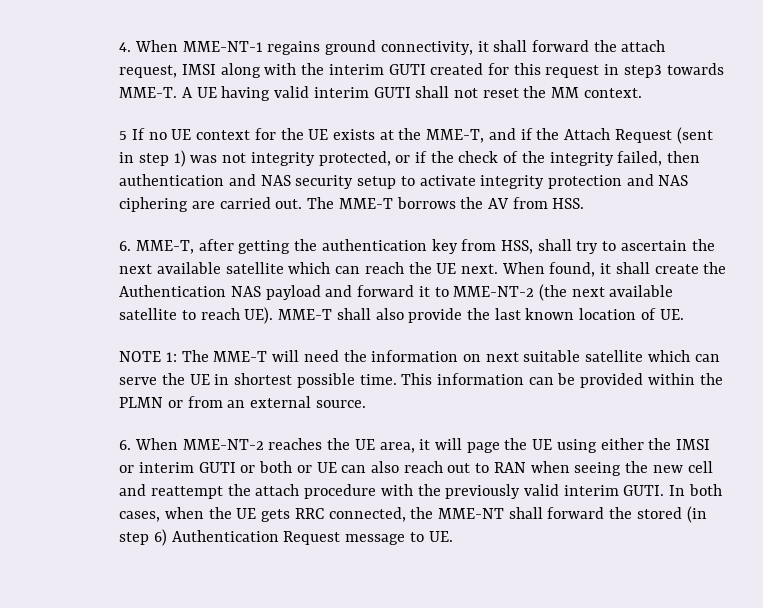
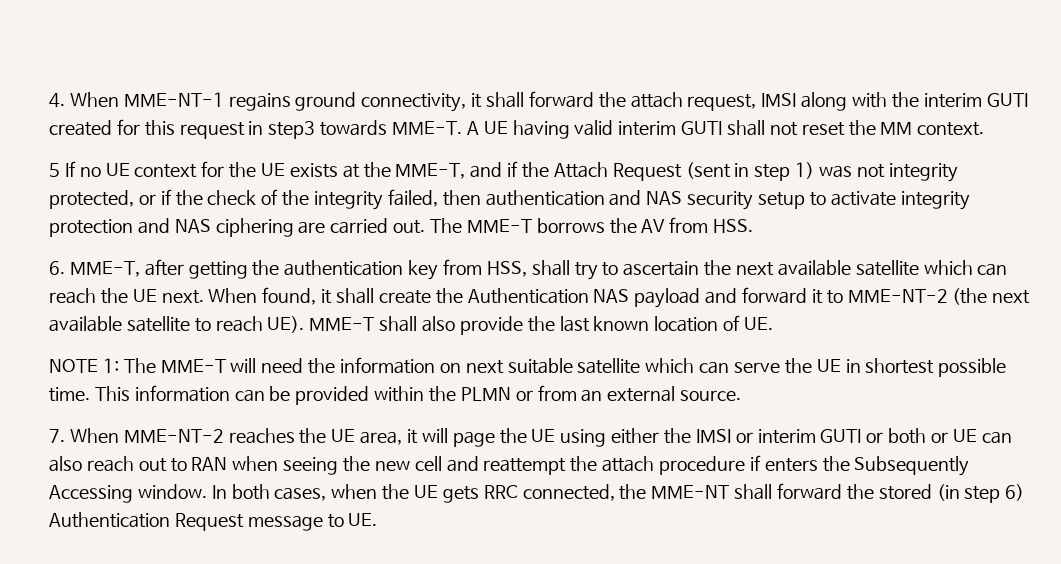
[119,440,132,450] 6. -> [48,429,65,443] 7.
[380,484,665,499] with the previously valid interim GUTI. -> [749,455,970,476] [48,484,207,503] if enters the Subsequently Accessing window.

